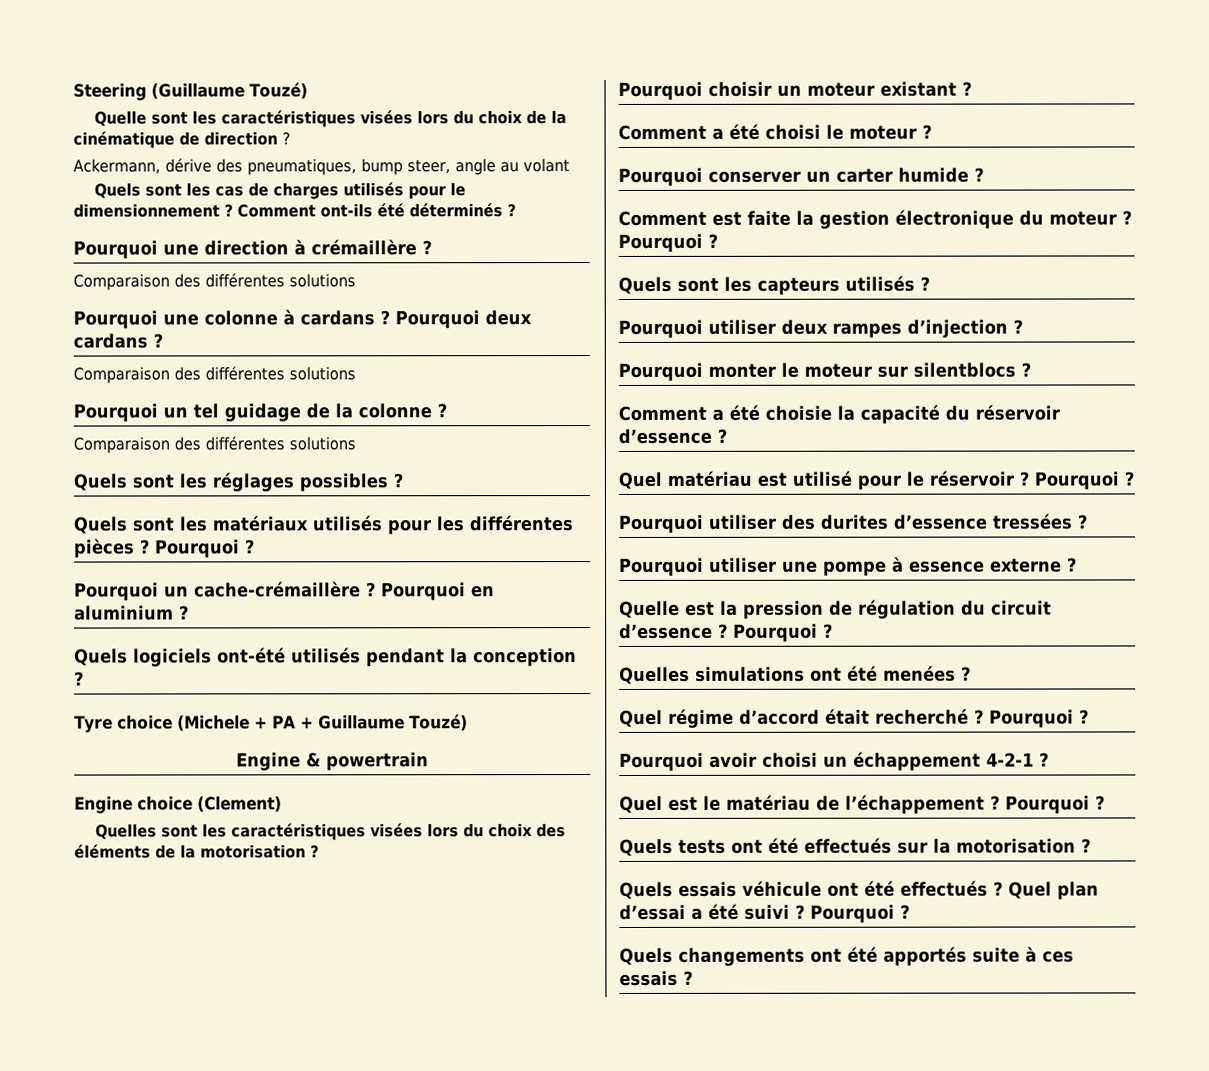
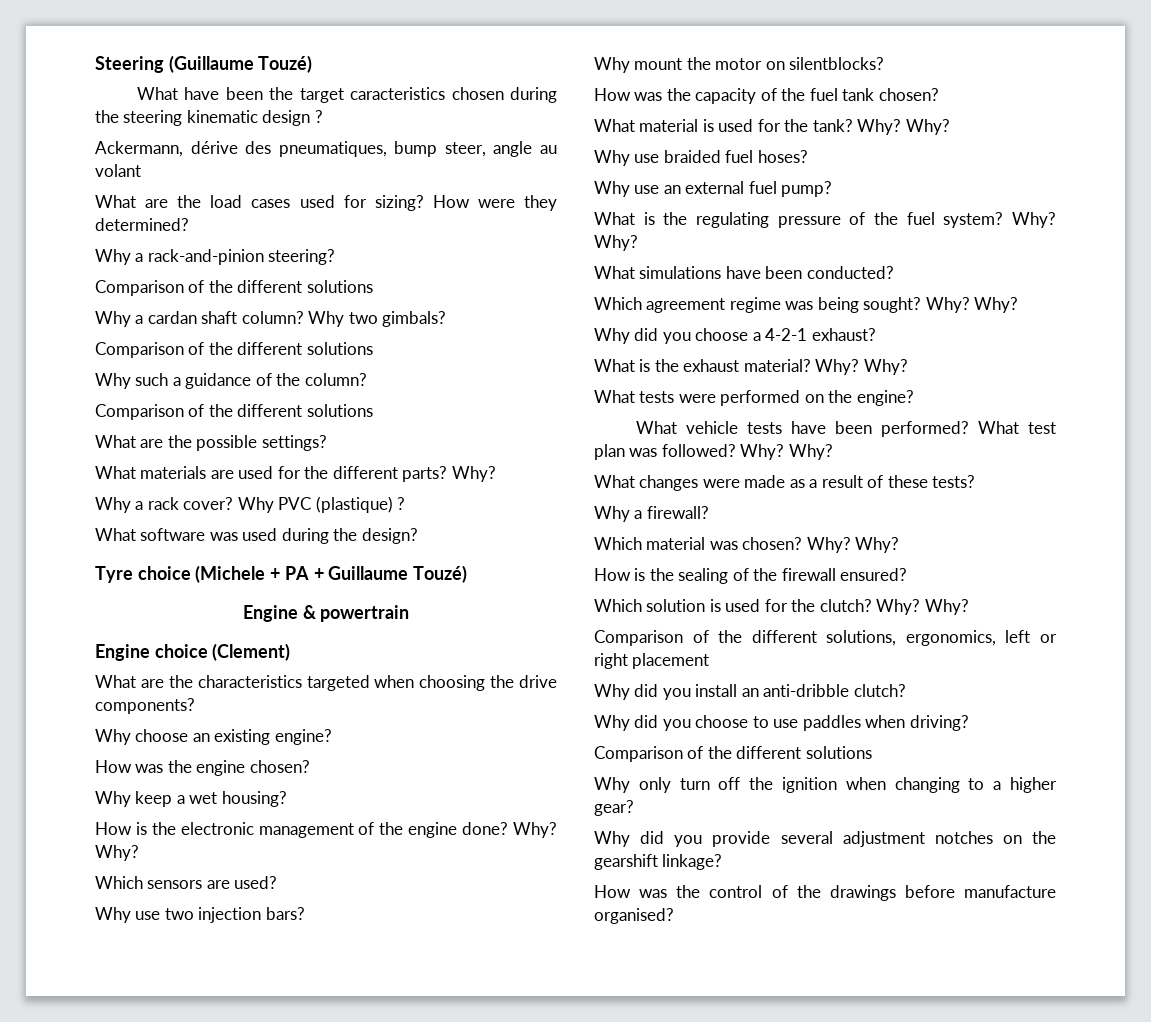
[94,110,568,128] [73,131,278,149] Quelle sont les caractéristiques visées lors du choix de la cinématique de direction -> [137,87,557,103] [95,110,311,126] What have been the target caracteristics chosen during the steering kinematic design
[94,182,467,200] [73,203,516,218] [73,239,432,259] [73,273,356,291] [73,309,532,329] [73,333,163,349] [73,366,356,384] [73,403,447,422] [73,436,356,454] [73,472,403,492] [73,515,573,535] [74,538,255,558] [74,581,495,601] [74,605,189,621] [74,647,577,667] [74,671,84,686] Quels sont les cas de charges utilisés pour le dimensionnement ? Comment ont-ils été déterminés ? // Pourquoi une direction à crémaillère ? // Comparaison des différentes solutions // Pourquoi une colonne à cardans ? Pourquoi deux cardans ? // Comparaison des différentes solutions // Pourquoi un tel guidage de la colonne ? // Comparaison des différentes solutions // Quels sont les réglages possibles ? // Quels sont les matériaux utilisés pour les différentes pièces ? Pourquoi ? // Pourquoi un cache-crémaillère ? Pourquoi en aluminium ? // Quels logiciels ont-été utilisés pendant la conception ? -> [95,195,558,211] [95,218,189,231] [95,249,336,265] [95,280,373,296] [95,311,447,327] [95,342,373,358] [95,373,367,389] [95,404,373,420] [95,435,327,451] [95,466,496,482] [95,496,406,513] [95,528,418,544] What are the load cases used for sizing? How were they determined? // Why a rack-and-pinion steering? // Comparison of the different solutions // Why a cardan shaft column? Why two gimbals? // Comparison of the different solutions // Why such a guidance of the column? // Comparison of the different solutions // What are the possible settings? // What materials are used for the different parts? Why? // Why a rack cover? Why PVC (plastique) ? // What software was used during the design?
[95,823,567,841] [74,844,319,859] [618,81,972,100] [618,123,932,140] [618,167,984,186] [618,209,1132,229] [618,233,718,252] [618,275,930,295] [618,319,1023,338] [618,362,1031,381] [618,404,1060,424] [618,428,727,444] [618,470,1134,490] [618,513,1087,533] [619,556,1077,576] [619,599,1052,619] [619,623,833,642] [619,665,971,684] [619,708,1089,728] [619,751,1049,771] [619,794,1105,814] [619,837,1091,856] [619,880,1099,900] [619,903,910,923] [619,946,1074,966] [619,970,693,986] Quelles sont les caractéristiques visées lors du choix des éléments de la motorisation ? // Pourquoi choisir un moteur existant ? // Comment a été choisi le moteur ? // Pourquoi conserver un carter humide ? // Comment est faite la gestion électronique du moteur ? Pourquoi ? // Quels sont les capteurs utilisés ? // Pourquoi utiliser deux rampes d’injection ? // Pourquoi monter le moteur sur silentblocs ? // Comment a été choisie la capacité du réservoir d’essence ? // Quel matériau est utilisé pour le réservoir ? Pourquoi ? // Pourquoi utiliser des durites d’essence tressées ? // Pourquoi utiliser une pompe à essence externe ? // Quelle est la pression de régulation du circuit d’essence ? Pourquoi ? // Quelles simulations ont été menées ? // Quel régime d’accord était recherché ? Pourquoi ? // Pourquoi avoir choisi un échappement 4-2-1 ? // Quel est le matériau de l’échappement ? Pourquoi ? // Quels tests ont été effectués sur la motorisation ? // Quels essais véhicule ont été effectués ? Quel plan d’essai a été suivi ? Pourquoi ? // Quels changements ont été apportés suite à ces essais ? -> [95,675,557,691] [95,698,195,714] [95,729,332,745] [95,760,310,776] [95,791,287,807] [95,822,558,838] [95,845,139,861] [95,876,278,889] [95,907,305,923] [594,57,885,73] [594,88,939,104] [594,119,950,135] [594,150,808,166] [594,181,833,197] [594,212,1056,228] [594,235,638,251] [594,266,894,279] [594,297,1019,313] [594,328,876,344] [594,359,908,375] [594,390,914,406] [636,421,1056,437] [594,444,833,460] [594,475,976,491] [594,506,709,522] [594,537,900,553] [594,568,908,584] [594,599,969,615] [594,630,1057,646] [594,653,710,669] [594,684,906,700] [594,715,969,731] [594,746,872,762] [594,777,1057,793] [594,800,634,816] [594,831,1056,847] [594,854,723,870] [594,885,1056,901] [594,908,674,924] What are the characteristics targeted when choosing the drive components? // Why choose an existing engine? // How was the engine chosen? // Why keep a wet housing? // How is the electronic management of the engine done? Why? Why? // Which sensors are used? // Why use two injection bars? // Why mount the motor on silentblocks? // How was the capacity of the fuel tank chosen? // What material is used for the tank? Why? Why? // Why use braided fuel hoses? // Why use an external fuel pump? // What is the regulating pressure of the fuel system? Why? Why? // What simulations have been conducted? // Which agreement regime was being sought? Why? Why? // Why did you choose a 4-2-1 exhaust? // What is the exhaust material? Why? Why? // What tests were performed on the engine? // What vehicle tests have been performed? What test plan was followed? Why? Why? // What changes were made as a result of these tests? // Why a firewall? // Which material was chosen? Why? Why? // How is the sealing of the firewall ensured? // Which solution is used for the clutch? Why? Why? // Comparison of the different solutions, ergonomics, left or right placement // Why did you install an anti-dribble clutch? // Why did you choose to use paddles when driving? // Comparison of the different solutions // Why only turn off the ignition when changing to a higher gear? // Why did you provide several adjustment notches on the gearshift linkage? // How was the control of the drawings before manufacture organised?

